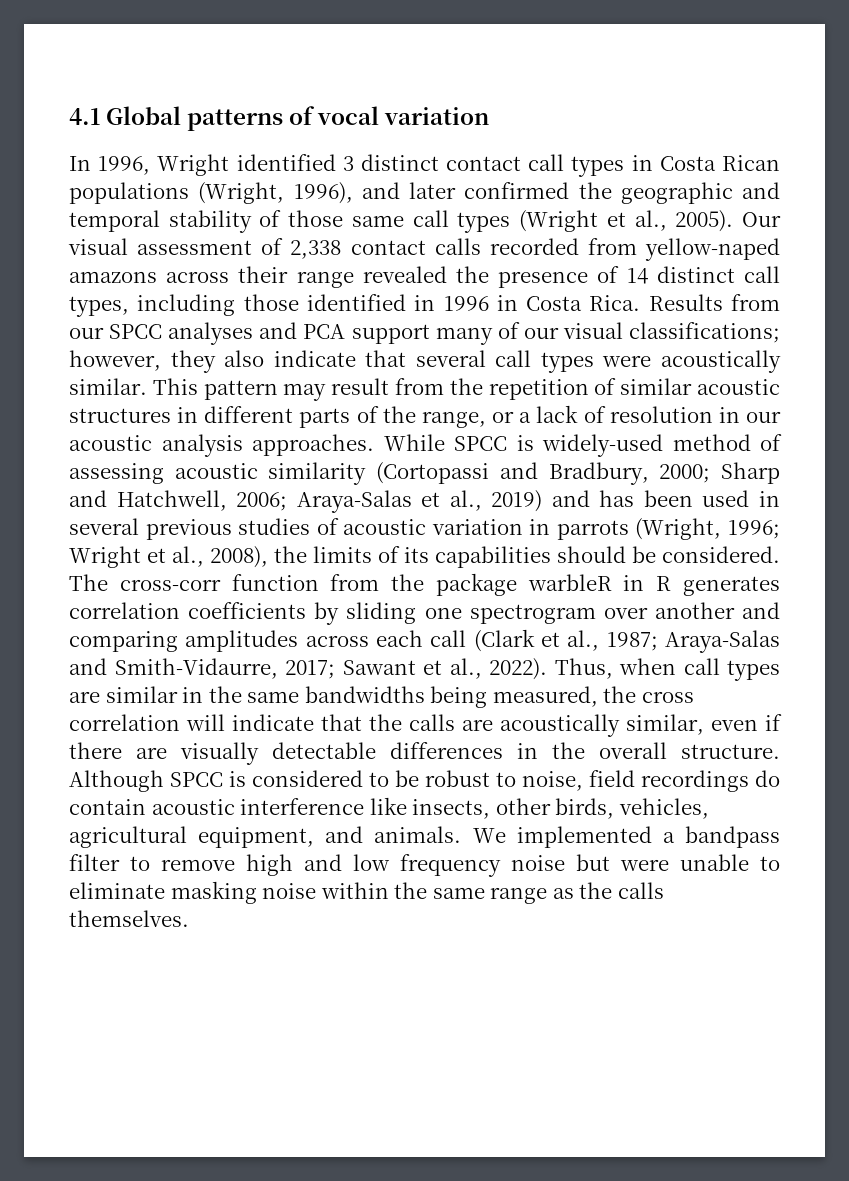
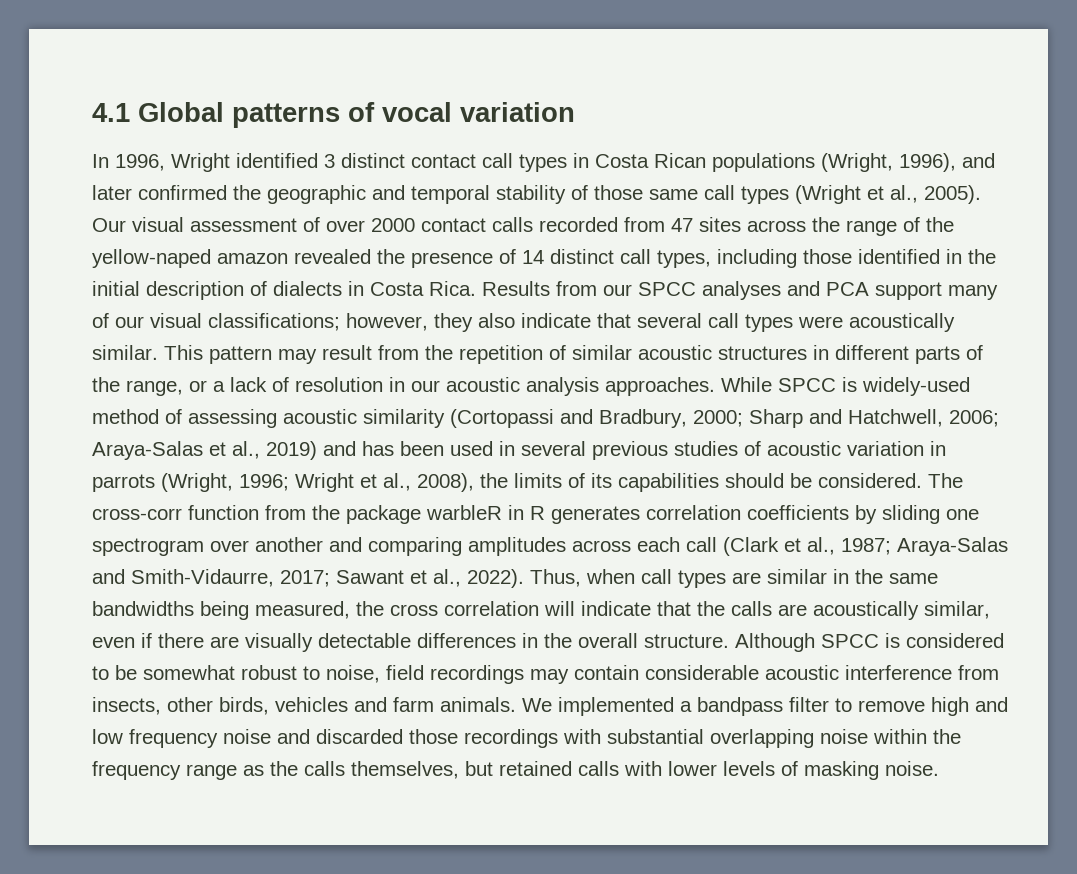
[290,240,342,259] 2,338 -> [326,218,415,232] over 2000
[645,238,780,261] [69,266,354,288] yellow-naped amazons across their range -> [671,217,954,236] [92,249,288,268] 47 sites across the range of the yellow-naped amazon
[443,296,489,311] 1996 -> [968,249,996,264] [92,281,342,300] the initial description of dialects
(419, 778) none -> [143,665,235,680] somewhat
[755,770,780,787] [69,799,146,815] do contain -> [530,665,759,684] may contain considerable
[369,797,407,815] like -> [958,665,999,680] from
[618,798,709,819] [69,826,364,848] vehicles, agricultural equipment, and -> [275,697,434,712] vehicles and farm
[576,854,780,871] [69,881,257,904] but were unable to eliminate masking -> [277,729,814,748] and discarded those recordings with substantial overlapping
[432,887,485,899] same -> [92,761,181,780] frequency
[69,910,189,927] themselves. -> [351,761,939,780] themselves, but retained calls with lower levels of masking noise.

